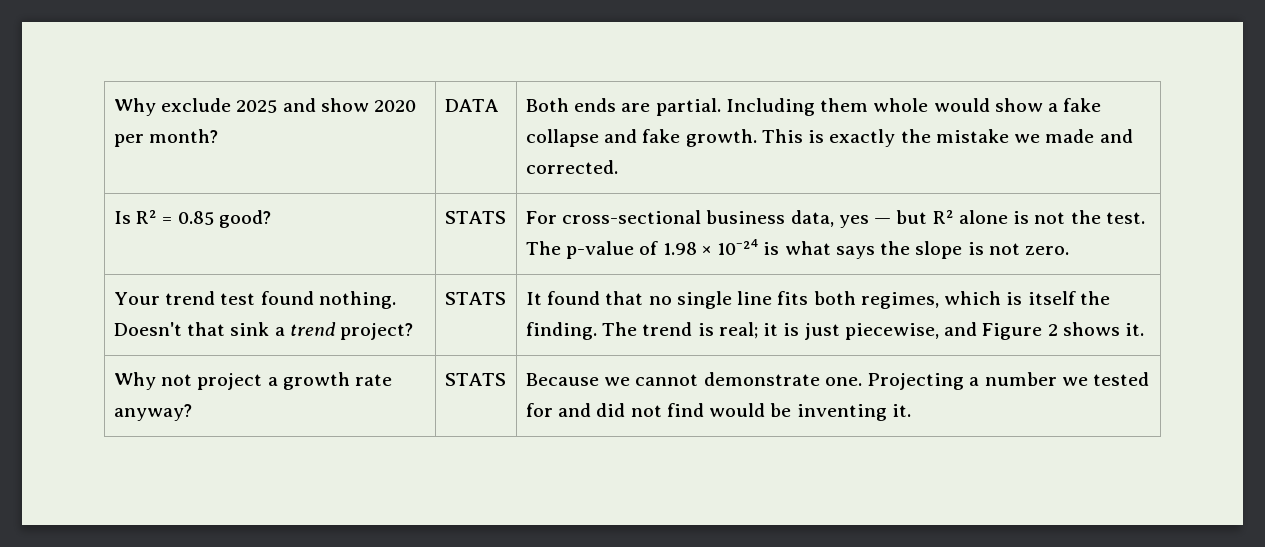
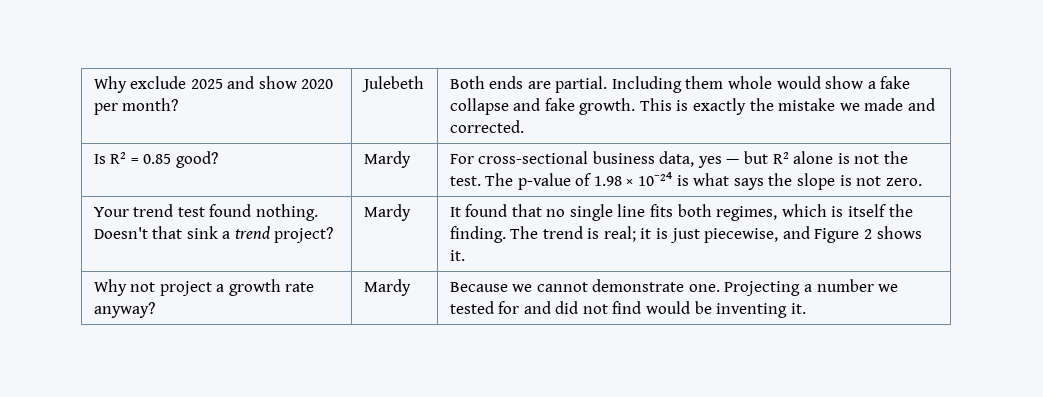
[444,99,499,112] DATA -> [361,76,424,92] Julebeth
[444,211,506,224] STATS -> [363,151,411,168] Mardy
[444,292,506,305] STATS -> [363,204,411,221] Mardy
[444,373,506,386] STATS -> [363,279,411,296] Mardy

